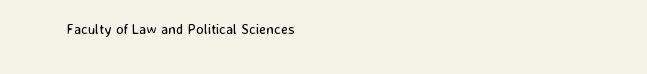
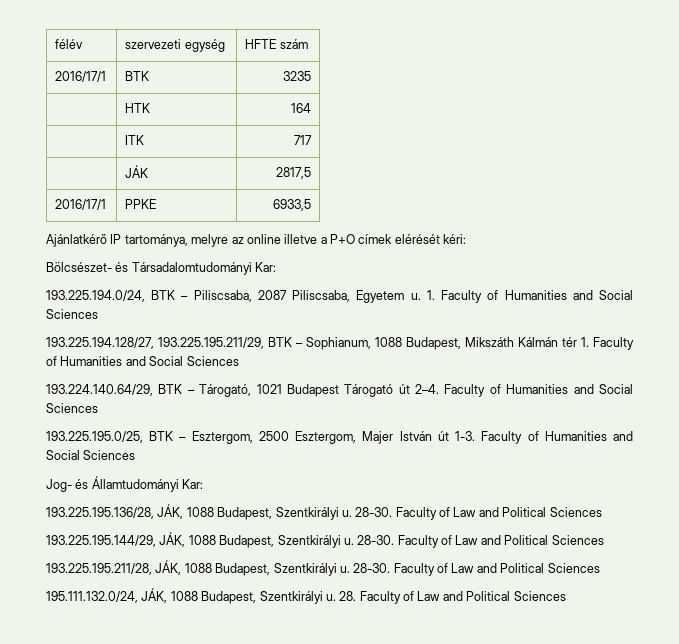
[66,24,295,37] Faculty of Law and Political Sciences -> [55,39,84,49] [125,39,225,52] [245,39,308,49] [55,71,107,82] [125,71,150,81] [282,71,311,81] [125,103,151,113] [290,103,311,113] [125,135,145,145] [293,135,312,145] [125,165,149,178] [275,167,311,179] [55,199,107,210] [125,199,157,209] [272,199,311,211] [46,234,467,247] [46,262,277,275] [46,290,633,303] [46,309,98,319] [46,337,634,350] [46,356,239,366] [46,384,633,397] [46,403,98,413] [46,431,633,444] [46,450,136,460] [46,476,204,492] [46,504,602,520] [46,532,604,548] [46,560,600,576] [46,588,566,604] félév | szervezeti egység | HFTE szám // 2016/17/1 | BTK | 3235 // | HTK | 164 // | ITK | 717 // | JÁK | 2817,5 // 2016/17/1 | PPKE | 6933,5 // Ajánlatkérő IP tartománya, melyre az online illetve a P+O címek elérését kéri: // Bölcsészet- és Társadalomtudományi Kar: // 193.225.194.0/24, BTK – Piliscsaba, 2087 Piliscsaba, Egyetem u. 1. Faculty of Humanities and Social Sciences // 193.225.194.128/27, 193.225.195.211/29, BTK – Sophianum, 1088 Budapest, Mikszáth Kálmán tér 1. Faculty of Humanities and Social Sciences // 193.224.140.64/29, BTK – Tárogató, 1021 Budapest Tárogató út 2–4. Faculty of Humanities and Social Sciences // 193.225.195.0/25, BTK – Esztergom, 2500 Esztergom, Majer István út 1-3. Faculty of Humanities and Social Sciences // Jog- és Államtudományi Kar: // 193.225.195.136/28, JÁK, 1088 Budapest, Szentkirályi u. 28-30. Faculty of Law and Political Sciences // 193.225.195.144/29, JÁK, 1088 Budapest, Szentkirályi u. 28-30. Faculty of Law and Political Sciences // 193.225.195.211/28, JÁK, 1088 Budapest, Szentkirályi u. 28-30. Faculty of Law and Political Sciences // 195.111.132.0/24, JÁK, 1088 Budapest, Szentkirályi u. 28. Faculty of Law and Political Sciences

